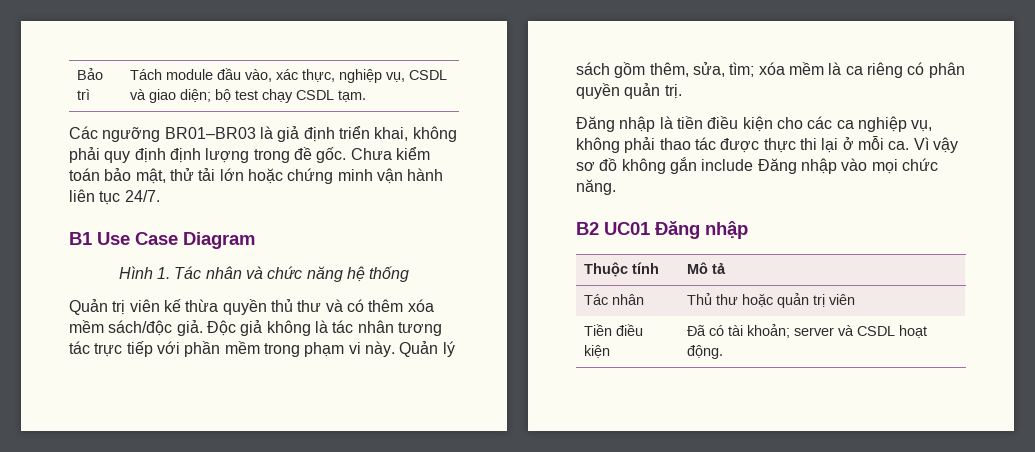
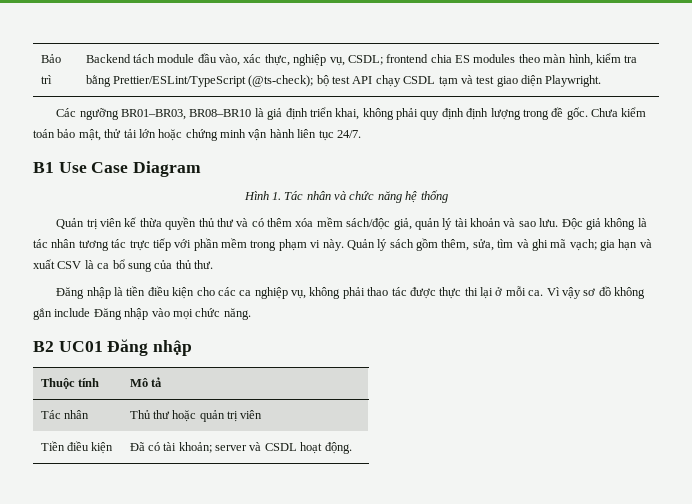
[129,69,162,80] Tách -> [85,54,155,63] Backend tách
[408,70,447,80] [129,89,211,103] CSDL và giao diện; -> [347,53,638,66] [85,75,314,87] CSDL; frontend chia ES modules theo màn hình, kiểm tra bằng Prettier/ESLint/TypeScript (@ts-check);
(258, 95) none -> [352,76,373,84] API
[337,90,366,102] tạm. -> [438,75,602,87] tạm và test giao diện Playwright.
[164,127,256,139] BR01–BR03 -> [121,109,252,120] BR01–BR03, BR08–BR10
[176,320,203,336] giả. -> [393,218,559,230] giả, quản lý tài khoản và sao lưu.
[729,62,965,78] [576,83,682,99] tìm; xóa mềm là ca riêng có phân quyền quản trị. -> [497,239,652,251] [33,259,213,272] tìm và ghi mã vạch; gia hạn và xuất CSV là ca bổ sung của thủ thư.

